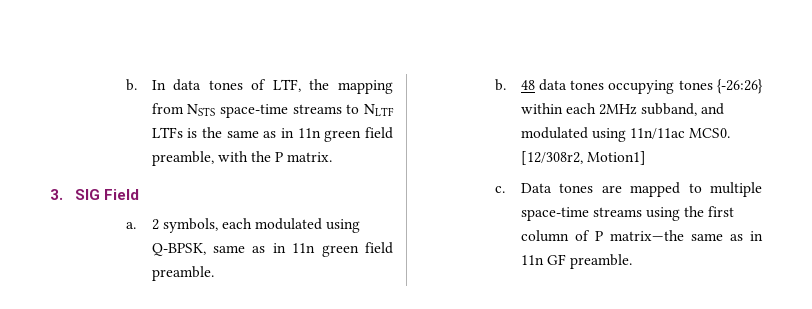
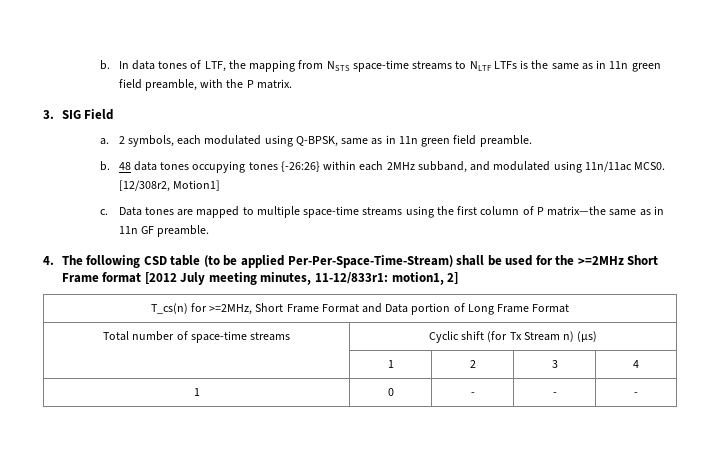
(633, 261) none -> [43,255,659,268] [61,272,459,285] [150,303,570,315] [103,331,290,343] [428,331,598,343] [387,360,394,368] [469,360,476,368] [551,360,558,368] [633,360,639,368] [193,388,200,396] [387,388,394,396] [470,392,475,396] [552,392,557,396] [634,392,638,396] // 4. The following CSD table (to be applied Per-Per-Space-Time-Stream) shall be used for the >=2MHz Short Frame format [2012 July meeting minutes, 11-12/833r1: motion1, 2] // T_cs(n) for >=2MHz, Short Frame Format and Data portion of Long Frame Format // Total number of space-time streams | Cyclic shift (for Tx Stream n) (μs) // | 1 | 2 | 3 | 4 // 1 | 0 | - | - | -

